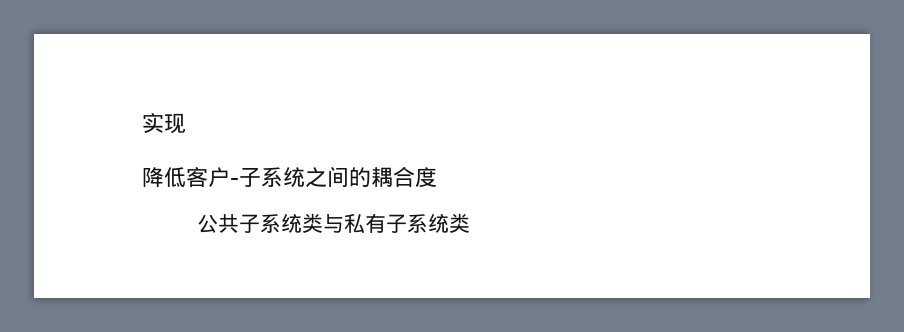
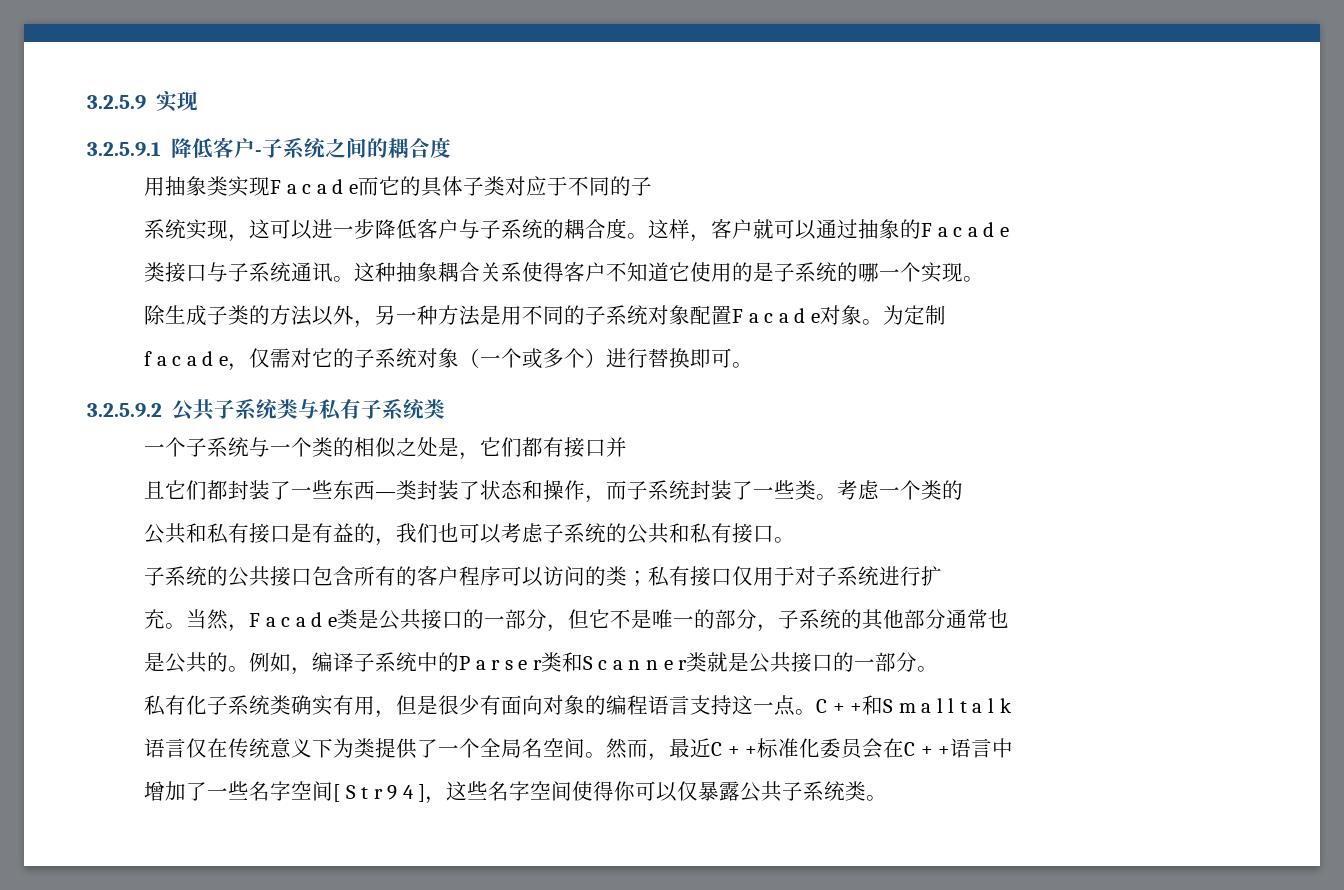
(142, 123) none -> [87,95,146,110] 3.2.5.9
(186, 123) none -> [87,142,161,157] 3.2.5.9.1
(437, 177) none -> [144,176,652,197] [144,218,1009,242] [144,262,985,283] [144,305,946,328] [144,348,753,371] [87,403,162,418] 用抽象类实现F a c a d e而它的具体子类对应于不同的子 // 系统实现，这可以进一步降低客户与子系统的耦合度。这样，客户就可以通过抽象的F a c a d e // 类接口与子系统通讯。这种抽象耦合关系使得客户不知道它使用的是子系统的哪一个实现。 // 除生成子类的方法以外，另一种方法是用不同的子系统对象配置F a c a d e对象。为定制 // f a c a d e，仅需对它的子系统对象（一个或多个）进行替换即可。 // 3.2.5.9.2
(471, 223) none -> [144,437,628,460] [144,480,964,503] [144,523,796,546] [144,566,943,587] [144,609,1009,632] [144,652,939,675] [144,695,1012,718] [144,738,1014,761] [144,781,888,804] // 一个子系统与一个类的相似之处是，它们都有接口并 // 且它们都封装了一些东西—类封装了状态和操作，而子系统封装了一些类。考虑一个类的 // 公共和私有接口是有益的，我们也可以考虑子系统的公共和私有接口。 // 子系统的公共接口包含所有的客户程序可以访问的类；私有接口仅用于对子系统进行扩 // 充。当然，F a c a d e类是公共接口的一部分，但它不是唯一的部分，子系统的其他部分通常也 // 是公共的。例如，编译子系统中的P a r s e r类和S c a n n e r类就是公共接口的一部分。 // 私有化子系统类确实有用，但是很少有面向对象的编程语言支持这一点。C + +和S m a l l t a l k // 语言仅在传统意义下为类提供了一个全局名空间。然而，最近C + +标准化委员会在C + +语言中 // 增加了一些名字空间[ S t r 9 4 ]，这些名字空间使得你可以仅暴露公共子系统类。

